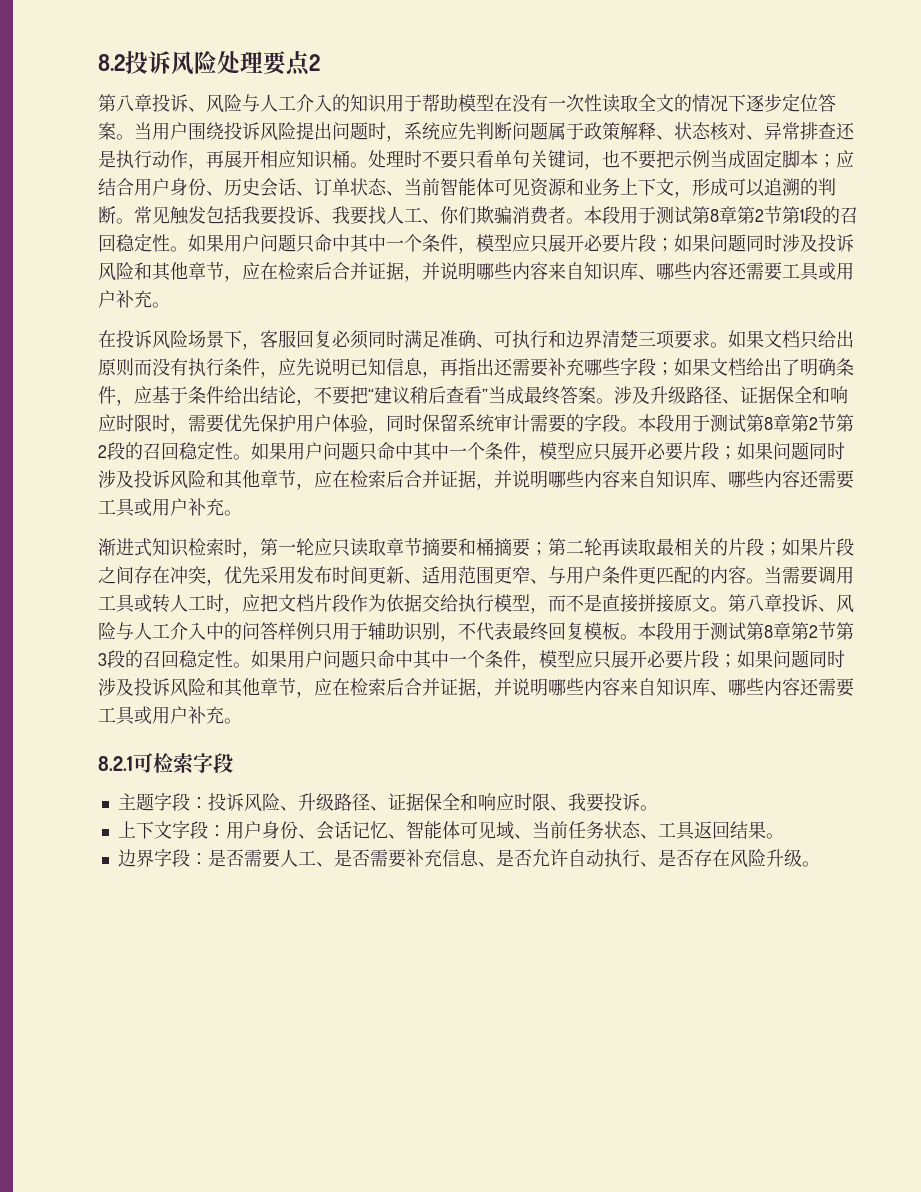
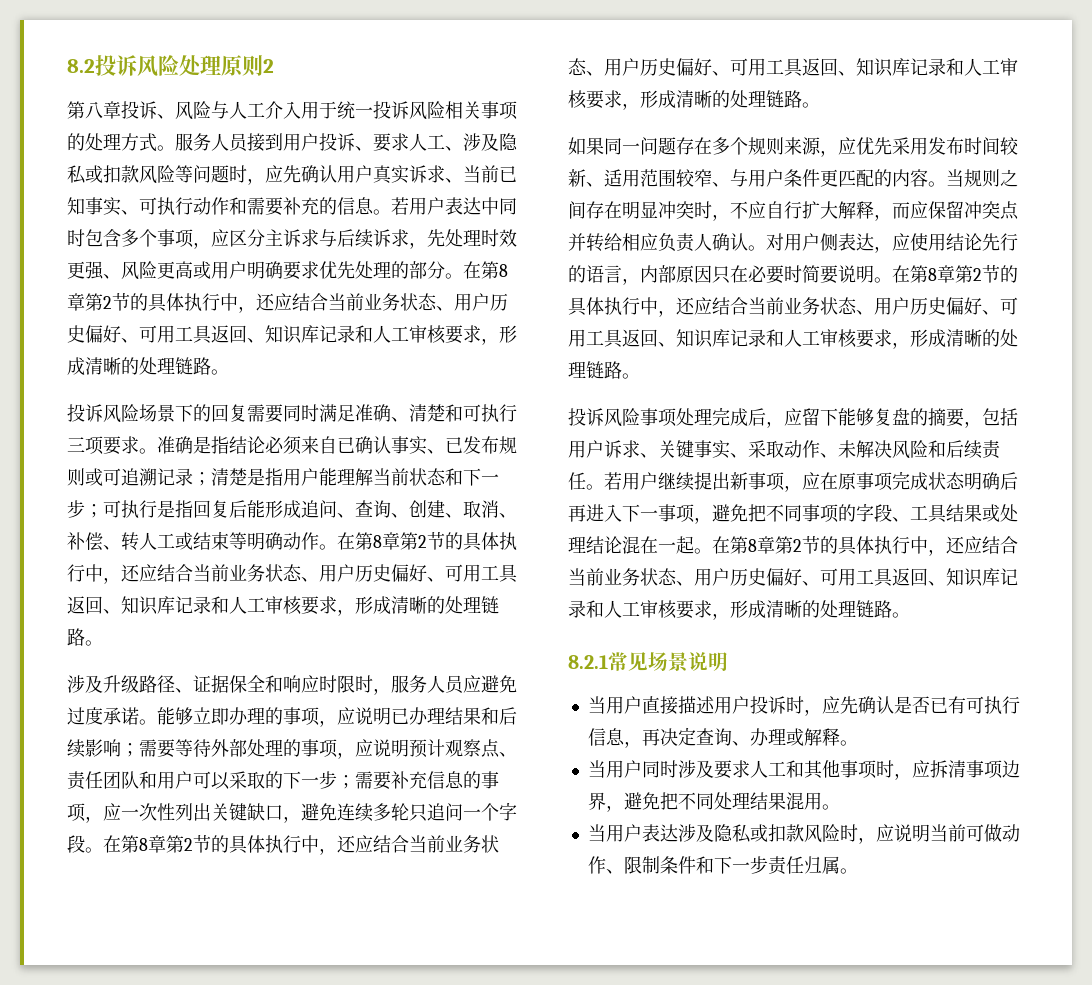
[263,51,310,76] 要点 -> [221,55,263,77] 原则
[332,93,836,113] [98,122,855,142] [98,149,854,170] [98,178,836,198] [98,206,858,225] [98,233,854,254] [98,262,854,282] [98,290,170,308] [98,330,116,348] 的知识用于帮助模型在没有一次性读取全文的情况下逐步定位答案。当用户围绕投诉风险提出问题时，系统应先判断问题属于政策解释、状态核对、异常排查还是执行动作，再展开相应知识桶。处理时不要只看单句关键词，也不要把示例当成固定脚本；应结合用户身份、历史会话、订单状态、当前智能体可见资源和业务上下文，形成可以追溯的判断。常见触发包括我要投诉、我要找人工、你们欺骗消费者。本段用于测试第8章第2节第1段的召回稳定性。如果用户问题只命中其中一个条件，模型应只展开必要片段；如果问题同时涉及投诉风险和其他章节，应在检索后合并证据，并说明哪些内容来自知识库、哪些内容还需要工具或用户补充。 // 在 -> [301,101,518,120] [67,133,518,152] [67,165,517,185] [67,197,517,216] [67,229,517,249] [67,261,508,280] [67,293,508,313] [67,325,517,345] [67,357,229,375] 用于统一投诉风险相关事项的处理方式。服务人员接到用户投诉、要求人工、涉及隐私或扣款风险等问题时，应先确认用户真实诉求、当前已知事实、可执行动作和需要补充的信息。若用户表达中同时包含多个事项，应区分主诉求与后续诉求，先处理时效更强、风险更高或用户明确要求优先处理的部分。在第8章第2节的具体执行中，还应结合当前业务状态、用户历史偏好、可用工具返回、知识库记录和人工审核要求，形成清晰的处理链路。 //
[242,330,854,350] [98,357,854,378] [98,386,614,406] ，客服回复必须同时满足准确、可执行和边界清楚三项要求。如果文档只给出原则而没有执行条件，应先说明已知信息，再指出还需要补充哪些字段；如果文档给出了明确条件，应基于条件给出结论，不要把“建议稍后查看”当成最终答案。 -> [193,404,517,423] [67,436,517,455] [67,468,499,486] [67,500,517,518] [67,532,517,551] [67,564,518,584] [67,596,499,616] [67,628,103,646] 的回复需要同时满足准确、清楚和可执行三项要求。准确是指结论必须来自已确认事实、已发布规则或可追溯记录；清楚是指用户能理解当前状态和下一步；可执行是指回复后能形成追问、查询、创建、取消、补偿、转人工或结束等明确动作。在第8章第2节的具体执行中，还应结合当前业务状态、用户历史偏好、可用工具返回、知识库记录和人工审核要求，形成清晰的处理链路。 //
[188,413,854,434] [98,441,845,462] [98,470,854,490] [98,498,242,517] [98,538,854,558] [98,566,224,586] 需要优先保护用户体验，同时保留系统审计需要的字段。本段用于测试第8章第2节第2段的召回稳定性。如果用户问题只命中其中一个条件，模型应只展开必要片段；如果问题同时涉及投诉风险和其他章节，应在检索后合并证据，并说明哪些内容来自知识库、哪些内容还需要工具或用户补充。 // 渐进式知识检索时，第一轮应只读取章节摘要和桶摘要；第二轮再读取最相关的片段；如果片段之间存在冲突， -> [391,675,517,694] [67,707,517,727] [67,739,517,759] [67,771,499,790] [67,802,517,823] [67,835,499,855] [568,58,1018,77] [568,90,820,110] [568,137,856,157] 服务人员应避免过度承诺。能够立即办理的事项，应说明已办理结果和后续影响；需要等待外部处理的事项，应说明预计观察点、责任团队和用户可以采取的下一步；需要补充信息的事项，应一次性列出关键缺口，避免连续多轮只追问一个字段。在第8章第2节的具体执行中，还应结合当前业务状态、用户历史偏好、可用工具返回、知识库记录和人工审核要求，形成清晰的处理链路。 // 如果同一问题存在多个规则来源，应
[368,566,386,584] 更 -> [1000,137,1019,155] 较
[494,566,512,584] 更 -> [676,169,695,187] 较
[782,566,854,585] [98,594,854,614] [98,622,854,642] [98,649,845,670] [98,678,854,698] [98,706,242,725] [98,753,233,774] [117,792,658,812] [117,820,784,840] [117,848,802,868] 需要调用工具或转人工时，应把文档片段作为依据交给执行模型，而不是直接拼接原文。第八章投诉、风险与人工介入中的问答样例只用于辅助识别，不代表最终回复模板。本段用于测试第8章第2节第3段的召回稳定性。如果用户问题只命中其中一个条件，模型应只展开必要片段；如果问题同时涉及投诉风险和其他章节，应在检索后合并证据，并说明哪些内容来自知识库、哪些内容还需要工具或用户补充。 // 8.2.1可检索字段 // 主题字段：投诉风险、升级路径、证据保全和响应时限、我要投诉。 // 上下文字段：用户身份、会话记忆、智能体可见域、当前任务状态、工具返回结果。 // 边界字段：是否需要人工、是否需要补充信息、是否允许自动执行、是否存在风险升级 -> [964,169,1018,187] [568,201,1019,221] [568,233,1018,253] [568,265,1018,285] [568,297,1018,317] [568,329,1018,349] [568,361,640,379] [568,407,1018,428] [568,440,1001,459] [568,471,1018,492] [568,503,1018,524] [568,536,1018,556] [568,568,1018,587] [568,600,910,620] [568,652,728,672] [587,696,1020,716] [587,727,858,748] [587,760,1020,780] [587,792,840,812] [587,824,1020,844] [587,856,840,875] 规则之间存在明显冲突时，不应自行扩大解释，而应保留冲突点并转给相应负责人确认。对用户侧表达，应使用结论先行的语言，内部原因只在必要时简要说明。在第8章第2节的具体执行中，还应结合当前业务状态、用户历史偏好、可用工具返回、知识库记录和人工审核要求，形成清晰的处理链路。 // 投诉风险事项处理完成后，应留下能够复盘的摘要，包括用户诉求、关键事实、采取动作、未解决风险和后续责任。若用户继续提出新事项，应在原事项完成状态明确后再进入下一事项，避免把不同事项的字段、工具结果或处理结论混在一起。在第8章第2节的具体执行中，还应结合当前业务状态、用户历史偏好、可用工具返回、知识库记录和人工审核要求，形成清晰的处理链路。 // 8.2.1常见场景说明 // 当用户直接描述用户投诉时，应先确认是否已有可执行信息，再决定查询、办理或解释。 // 当用户同时涉及要求人工和其他事项时，应拆清事项边界，避免把不同处理结果混用。 // 当用户表达涉及隐私或扣款风险时，应说明当前可做动作、限制条件和下一步责任归属

